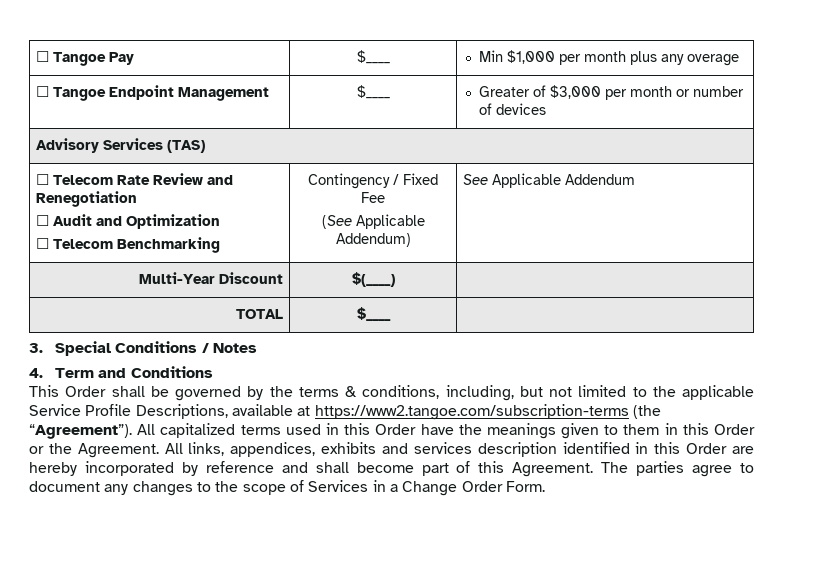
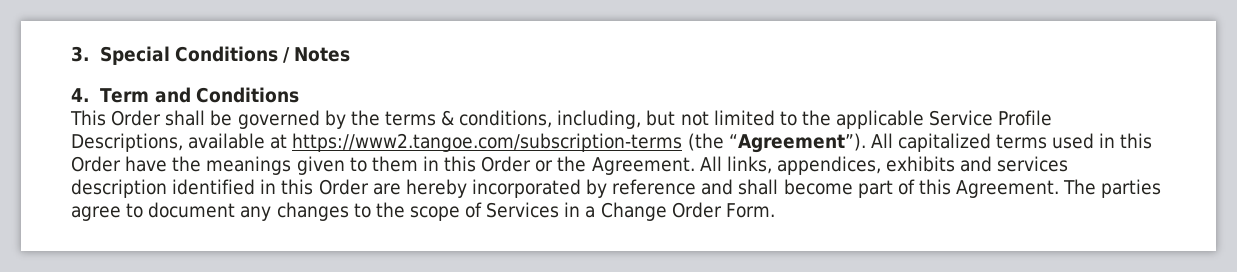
[36,51,135,66] [356,50,390,64] [478,50,739,66] [36,85,270,101] [356,85,390,99] [478,85,744,100] [478,103,546,115] [36,138,206,153] [36,173,234,185] [36,191,138,207] [36,214,221,229] [36,237,221,253] [307,173,438,189] [360,192,385,203] [321,214,425,229] [335,233,411,247] [463,173,636,188] [138,272,283,284] [351,272,395,287] [235,309,283,319] [356,307,391,321] ☐ Tangoe Pay | $____ | Min $1,000 per month plus any overage // ☐ Tangoe Endpoint Management | $____ | Greater of $3,000 per month or number of devices // Advisory Services (TAS) // ☐ Telecom Rate Review and Renegotiation // ☐ Audit and Optimization // ☐ Telecom Benchmarking | Contingency / Fixed Fee // (See Applicable Addendum) | See Applicable Addendum // Multi-Year Discount | $(____) | // TOTAL | $____ | // -> (71, 54) none

